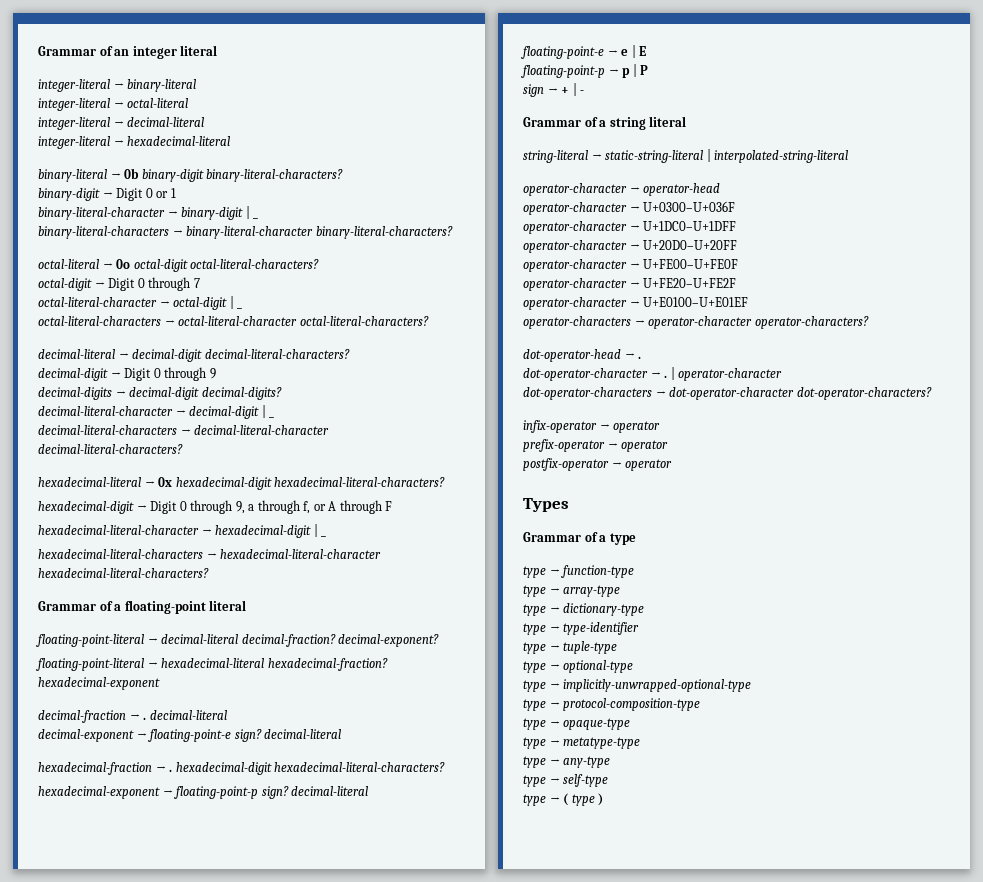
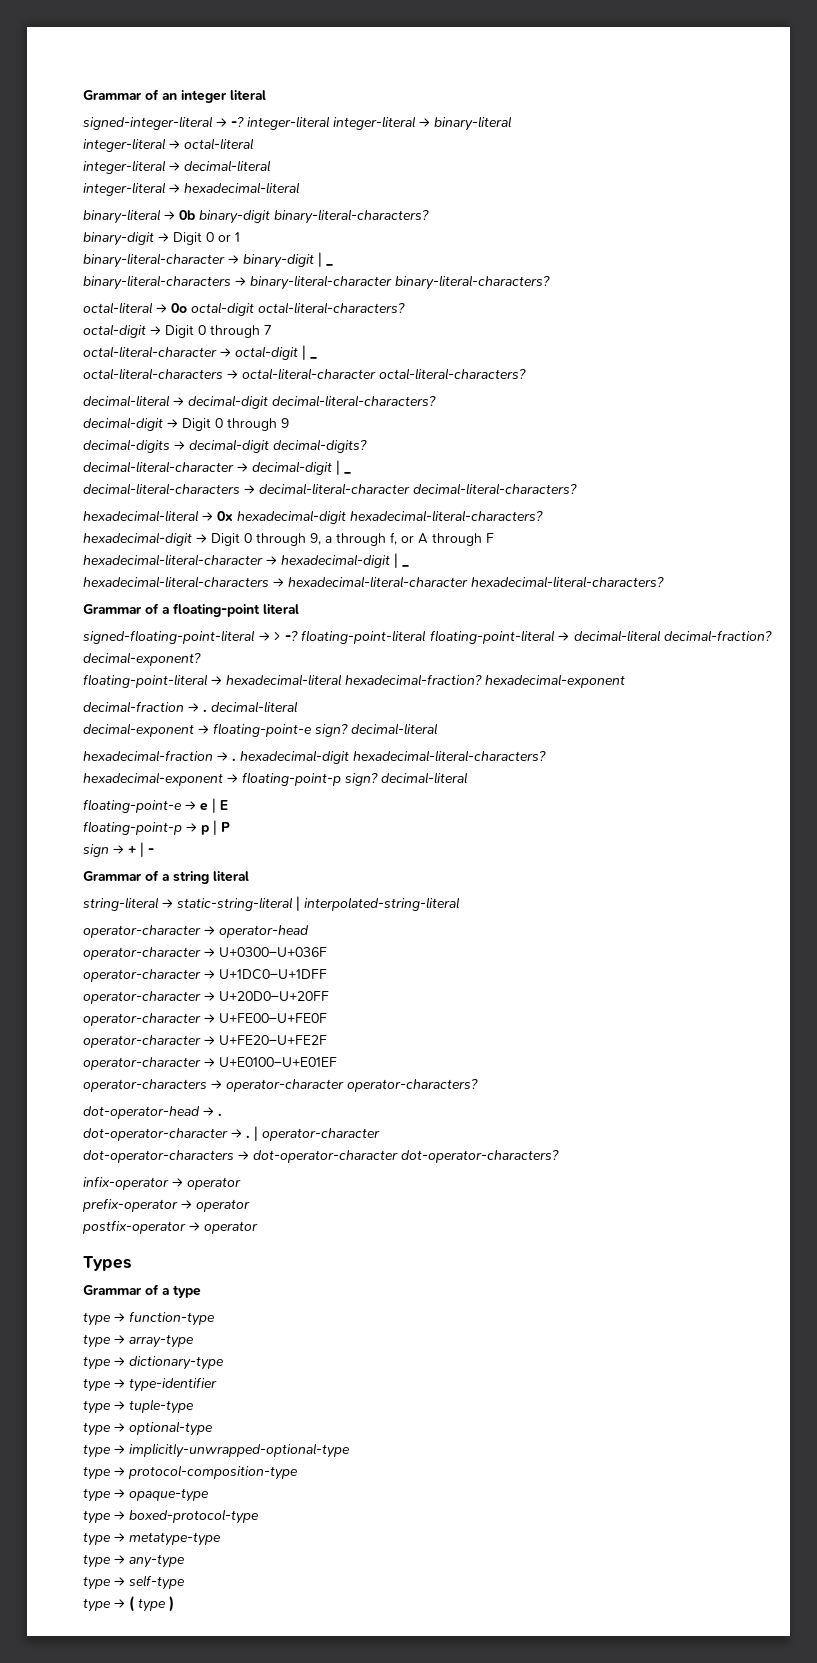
(218, 50) none -> [83,116,330,130] signed-integer-literal → -? integer-literal
(247, 605) none -> [83,630,426,644] signed-floating-point-literal → > -? floating-point-literal
(631, 724) none -> [83,1509,259,1524] // type → boxed-protocol-type

